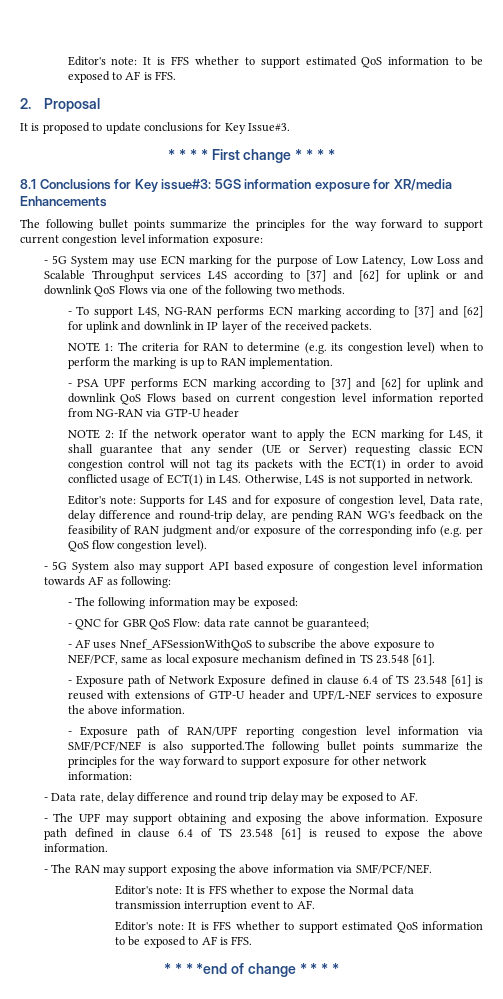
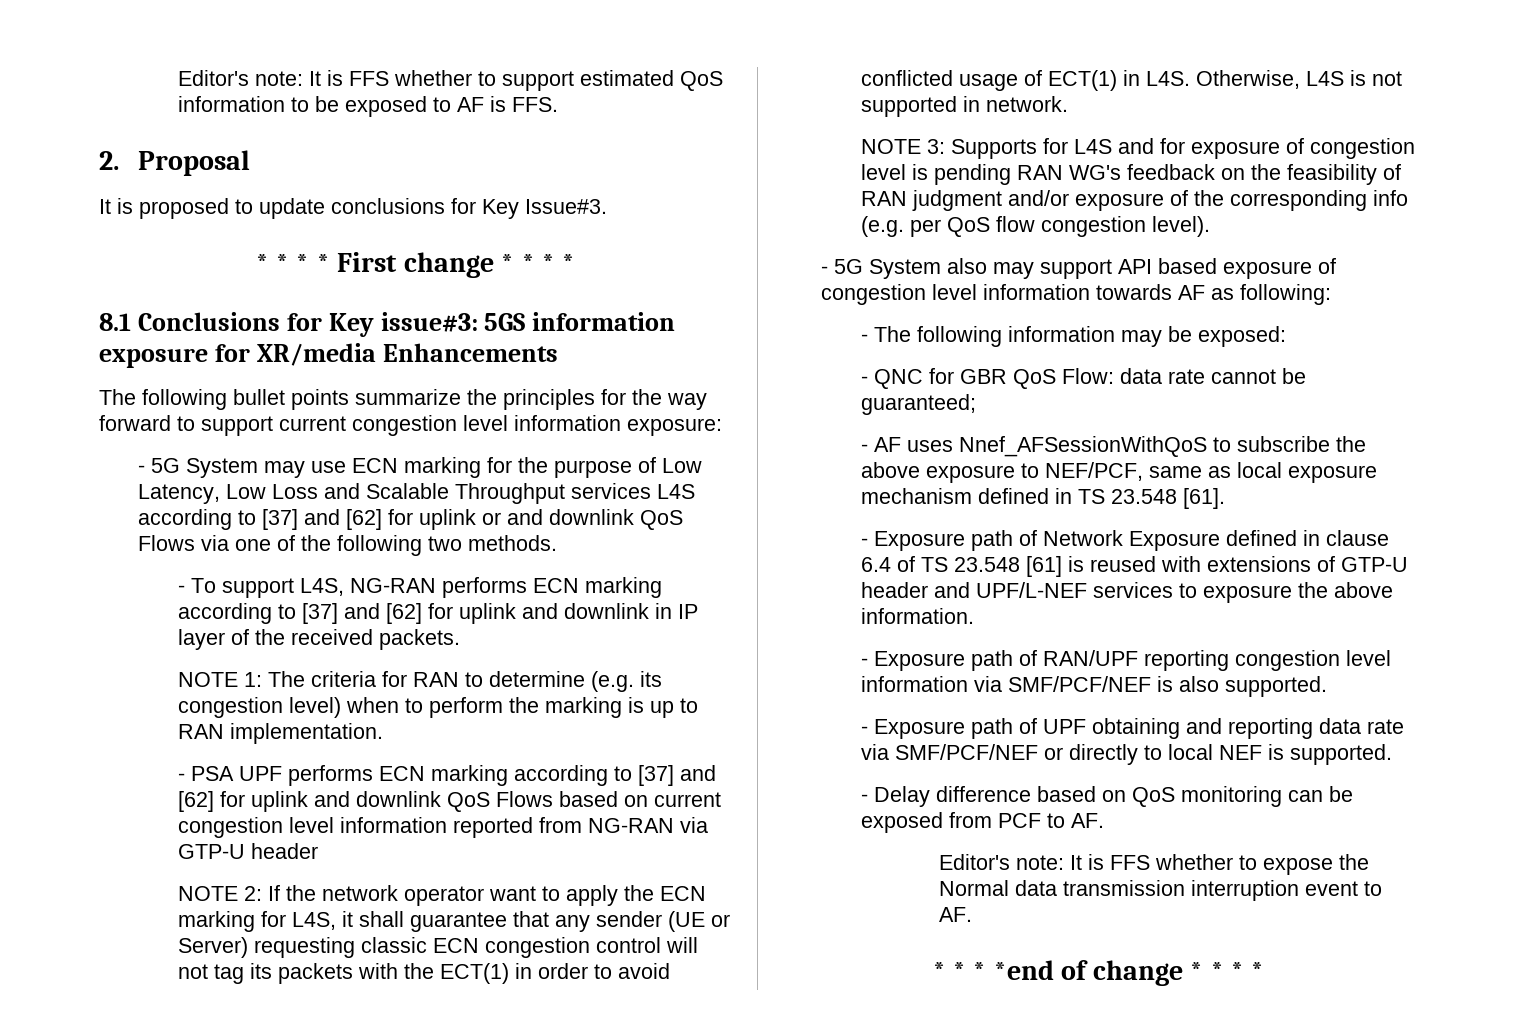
[67,495,136,505] Editor's note: -> [860,139,945,154] NOTE 3:
[398,495,484,506] [67,510,288,522] level, Data rate, delay difference and round-trip delay, are -> [860,164,928,180] level is
[190,741,483,753] [67,756,428,768] [67,771,132,780] [43,792,418,804] [43,813,483,825] [43,828,484,840] [43,843,108,852] [43,864,432,876] supported.The following bullet points summarize the principles for the way forward to support exposure for other network information: // - Data rate, delay difference and round trip delay may be exposed to AF. // - The UPF may support obtaining and exposing the above information. Exposure path defined in clause 6.4 of TS 23.548 [61] is reused to expose the above information. // - The RAN may support exposing the above information via SMF/PCF/NEF. -> [1224,676,1327,697] [860,718,1404,739] [860,744,1392,765] [860,786,1353,807] [860,812,1104,833] supported. // - Exposure path of UPF obtaining and reporting data rate via SMF/PCF/NEF or directly to local NEF is supported. // - Delay difference based on QoS monitoring can be exposed from PCF to AF.
[115,921,483,933] [115,936,253,948] // Editor's note: It is FFS whether to support estimated QoS information to be exposed to AF is FFS. -> (973, 914) none

